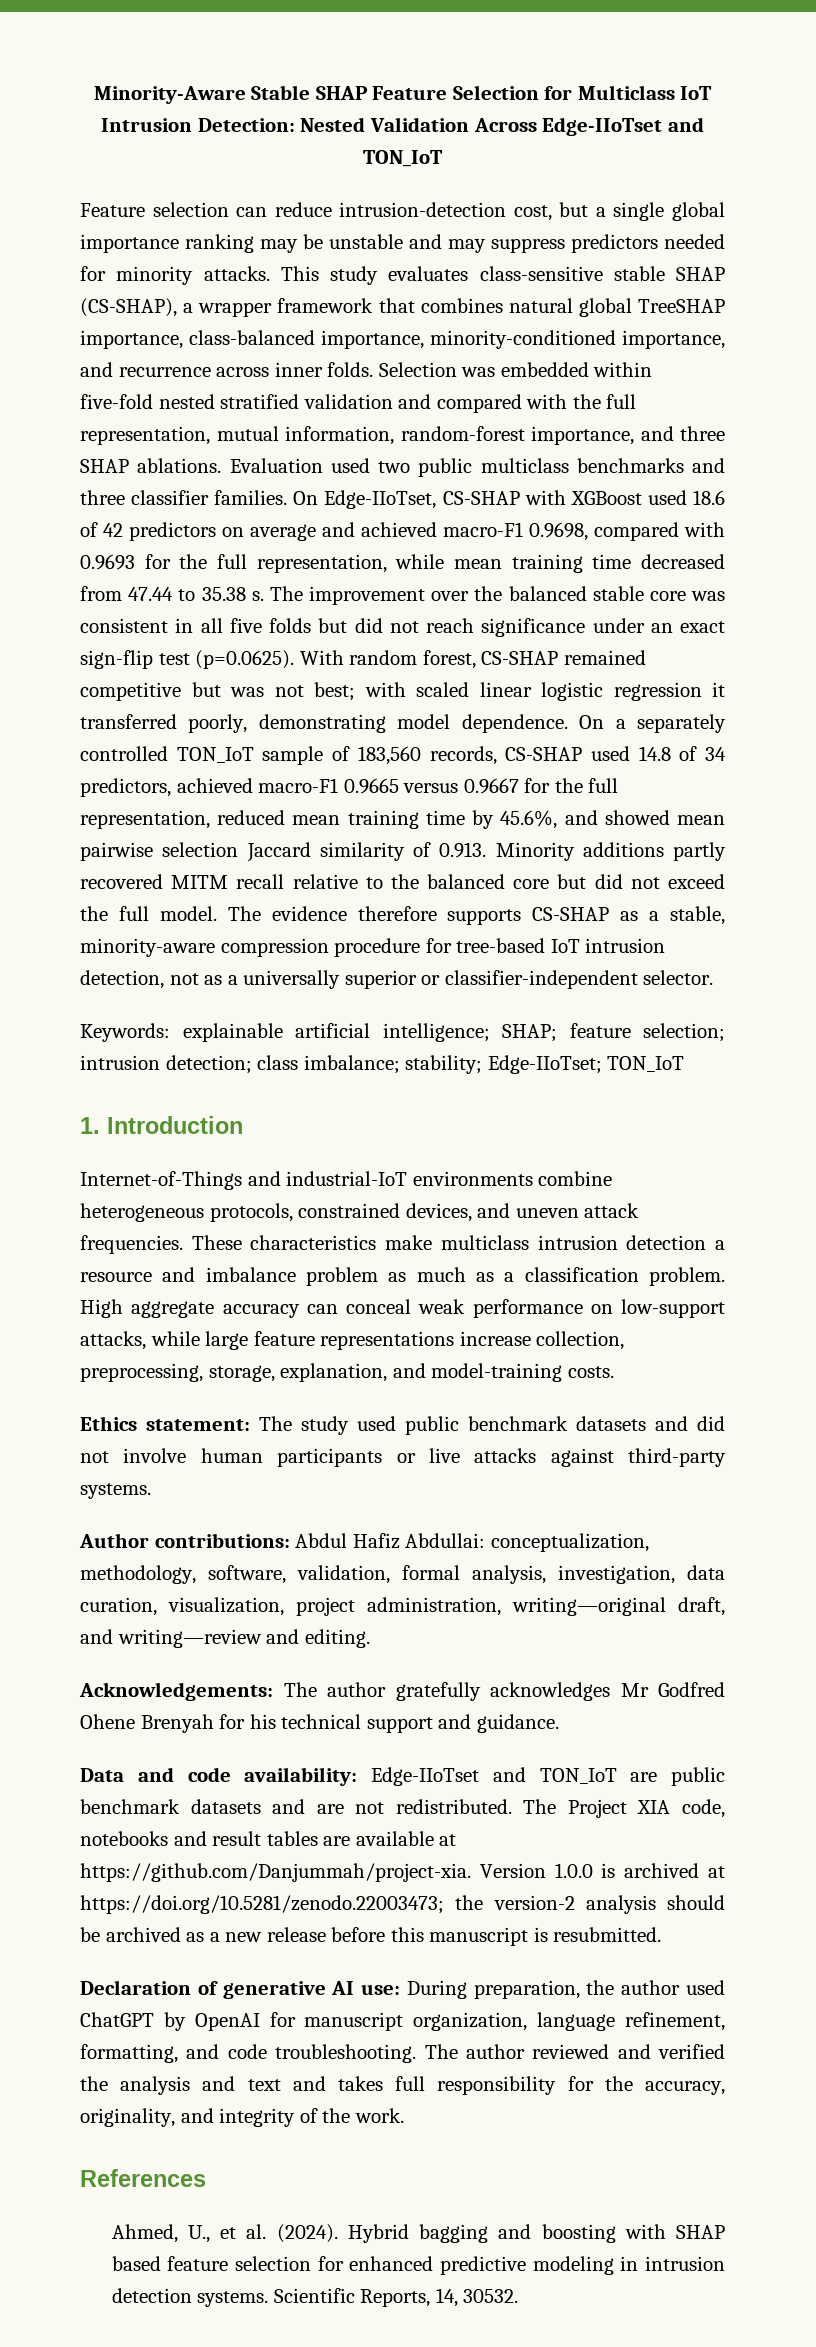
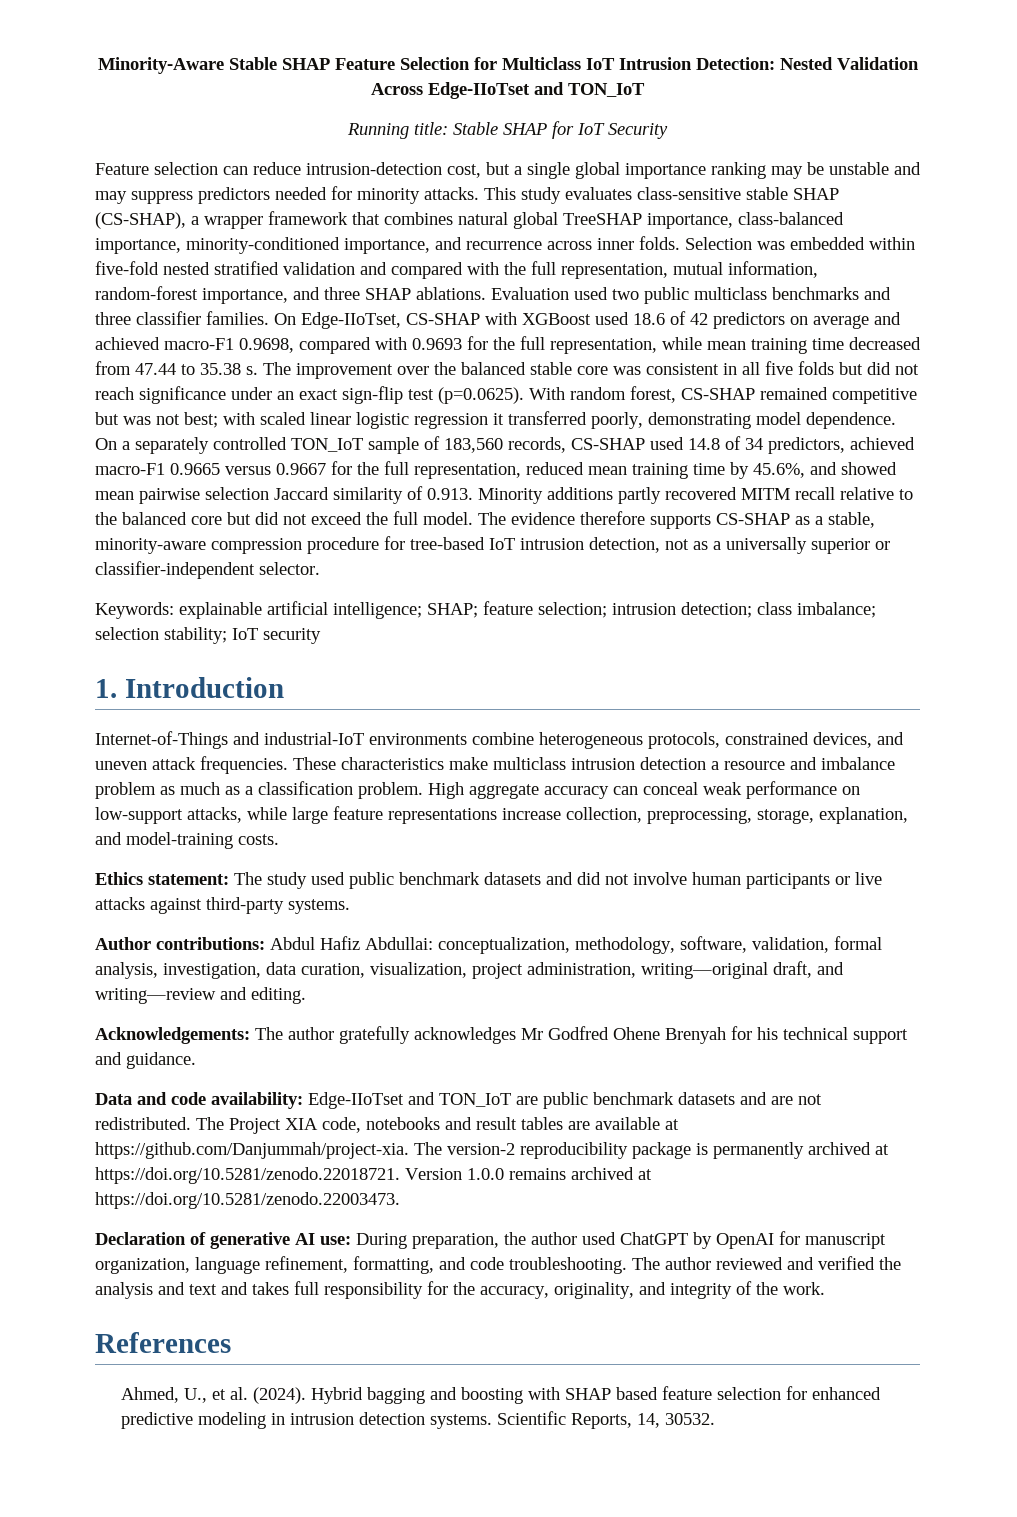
(443, 158) none -> [347,121,668,139] // Running title: Stable SHAP for IoT Security
[405,1055,685,1074] stability; Edge-IIoTset; TON_IoT -> [95,627,321,644] selection stability; IoT security
(471, 1872) none -> [414,1142,889,1159] [95,1167,400,1184] The version-2 reproducibility package is permanently archived at https://doi.org/10.5281/zenodo.22018721.
[601,1863,725,1878] [80,1895,725,1914] [80,1927,662,1946] is archived at https://doi.org/10.5281/zenodo.22003473; the version-2 analysis should be archived as a new release before this manuscript is resubmitted. -> [509,1167,652,1180] [95,1192,400,1209] remains archived at https://doi.org/10.5281/zenodo.22003473.

